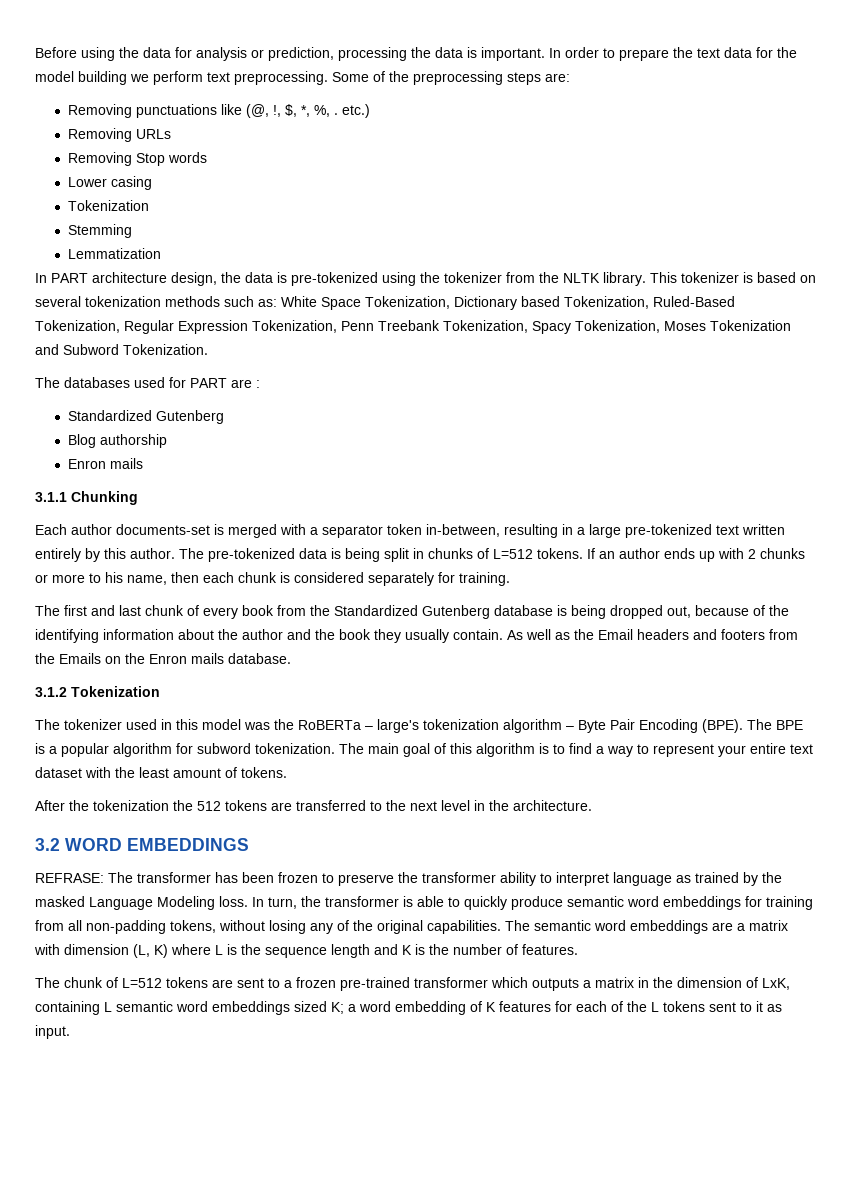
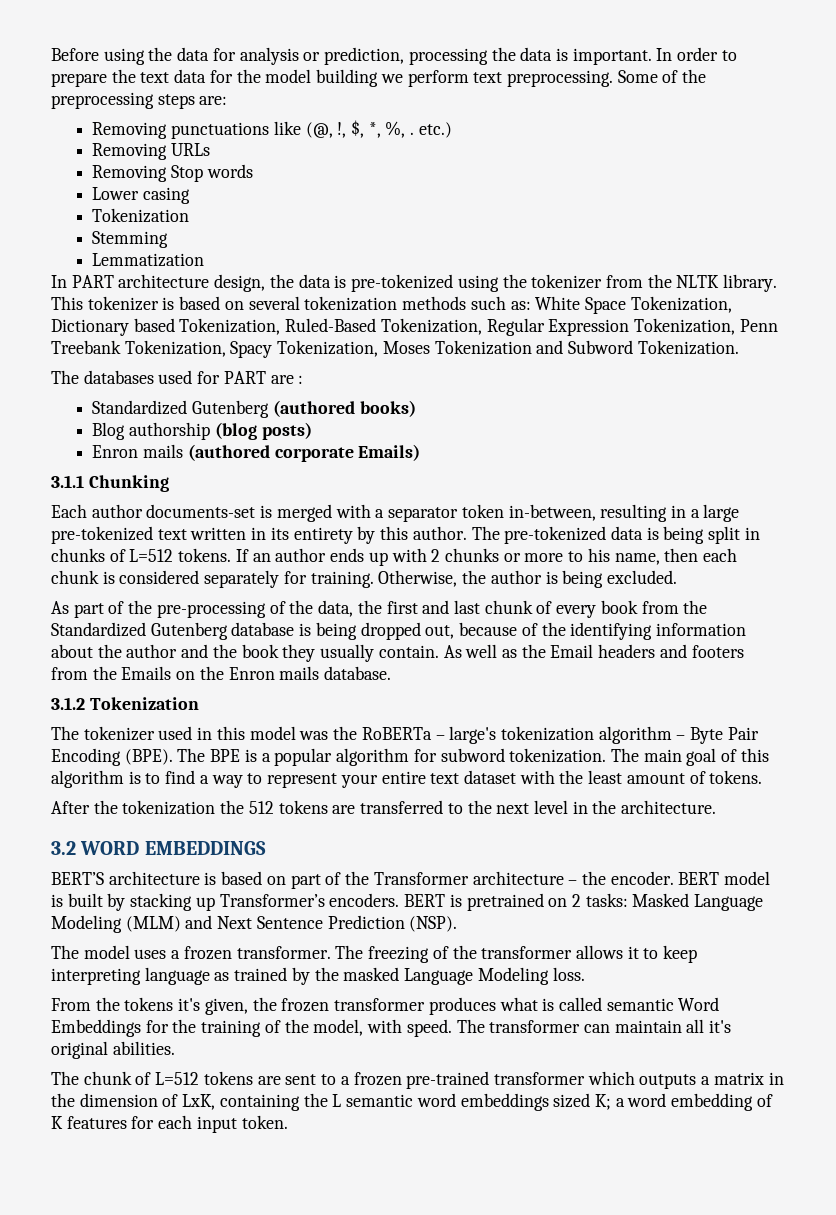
(224, 417) none -> [272,400,416,417] (authored books)
[67,458,143,469] // Enron mails -> [214,422,312,440] [92,444,421,462] (blog posts) // Enron mails (authored corporate Emails)
[35,548,81,562] entirely -> [251,527,353,544] in its entirety
[35,605,60,616] // The -> [378,570,677,588] [51,600,382,618] Otherwise, the author is being excluded. // As part of the pre-processing of the data, the
[35,872,609,886] REFRASE: The transformer has been frozen to preserve the transformer ability to interpret -> [51,871,771,889] [51,893,764,911] [51,915,458,933] [51,945,698,963] [51,968,141,985] BERT’S architecture is based on part of the Transformer architecture – the encoder. BERT model is built by stacking up Transformer’s encoders. BERT is pretrained on 2 tasks: Masked Language Modeling (MLM) and Next Sentence Prediction (NSP). // The model uses a frozen transformer. The freezing of the transformer allows it to keep interpreting
[252,896,813,910] [35,920,788,934] [34,944,578,958] In turn, the transformer is able to quickly produce semantic word embeddings for training from all non-padding tokens, without losing any of the original capabilities. The semantic word embeddings are a matrix with dimension (L, K) where L is the sequence length and K is the number of features. -> [51,997,720,1015] [51,1019,732,1037] [51,1041,175,1059] // From the tokens it's given, the frozen transformer produces what is called semantic Word Embeddings for the training of the model, with speed. The transformer can maintain all it's original abilities.
(100, 1008) none -> [303,1093,328,1107] the
[611,1001,782,1012] [35,1025,70,1039] of the L tokens sent to it as input. -> [196,1115,288,1133] input token.

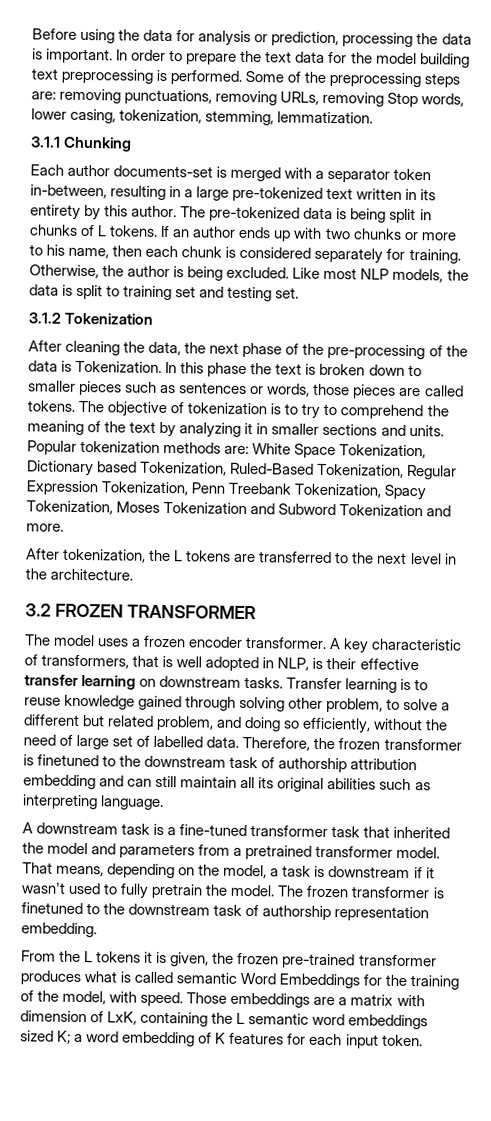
[380,70,613,87] we perform text preprocessing. -> [31,68,243,85] text preprocessing is performed.
[92,120,452,139] [92,143,211,160] [92,164,253,182] [92,187,191,204] [92,208,190,223] [92,231,169,248] [92,253,205,267] [51,274,778,292] [51,296,732,314] [51,318,778,336] [51,340,739,358] [51,370,304,384] [92,400,416,418] [92,422,312,440] [92,444,421,462] // Removing punctuations like (@, !, $, *, %, . etc.) // Removing URLs // Removing Stop words // Lower casing // Tokenization // Stemming // Lemmatization // In PART architecture design, the data is pre-tokenized using the tokenizer from the NLTK library. This tokenizer is based on several tokenization methods such as: White Space Tokenization, Dictionary based Tokenization, Ruled-Based Tokenization, Regular Expression Tokenization, Penn Treebank Tokenization, Spacy Tokenization, Moses Tokenization and Subword Tokenization. // The databases used for PART are : // Standardized Gutenberg (authored books) // Blog authorship (blog posts) // Enron mails (authored corporate Emails) -> [59,88,465,108] [31,108,374,126] removing punctuations, removing URLs, removing Stop words, lower casing, tokenization, stemming, lemmatization.
[129,549,174,562] L=512 -> [97,225,108,237] L
[431,549,441,562] 2 -> [324,227,351,240] two
[51,601,104,618] // As part -> [292,267,469,283] [29,284,300,302] [28,312,155,325] [28,340,283,358] Like most NLP models, the data is split to training set and testing set. // 3.1.2 Tokenization // After cleaning the data, the next phase
[318,600,708,618] [51,622,746,640] [51,644,744,662] [51,666,392,680] [51,697,199,710] [51,726,759,744] [51,748,769,766] [51,770,763,788] [51,800,274,815] data, the first and last chunk of every book from the Standardized Gutenberg database is being dropped out, because of the identifying information about the author and the book they usually contain. As well as the Email headers and footers from the Emails on the Enron mails database. // 3.1.2 Tokenization // The tokenizer used in this model was the RoBERTa – large's tokenization algorithm – Byte Pair Encoding (BPE). The BPE is a popular algorithm for subword tokenization. The main goal of this algorithm is to find a way to represent your entire text dataset with the least amount of tokens. // After the tokenization the 512 -> [28,360,422,378] [28,380,464,399] [27,400,449,420] [27,420,444,438] [27,440,427,459] [27,460,458,480] [26,480,427,501] [26,500,452,517] [26,523,64,532] [25,548,184,563] data is Tokenization. In this phase the text is broken down to smaller pieces such as sentences or words, those pieces are called tokens. The objective of tokenization is to try to comprehend the meaning of the text by analyzing it in smaller sections and units. Popular tokenization methods are: White Space Tokenization, Dictionary based Tokenization, Ruled-Based Tokenization, Regular Expression Tokenization, Penn Treebank Tokenization, Spacy Tokenization, Moses Tokenization and Subword Tokenization and more. // After tokenization, the L
[80,841,266,855] [51,871,771,889] [51,893,764,911] [51,915,458,933] WORD EMBEDDINGS // BERT’S architecture is based on part of the Transformer architecture – the encoder. BERT model is built by stacking up Transformer’s encoders. BERT is pretrained on 2 tasks: Masked Language Modeling (MLM) and Next Sentence Prediction (NSP). -> [54,603,257,620] FROZEN TRANSFORMER
[236,945,698,963] [51,967,585,985] [51,997,201,1011] transformer. The freezing of the transformer allows it to keep interpreting language as trained by the masked Language Modeling loss. // From the tokens it's -> [188,636,463,654] [24,654,419,672] [24,674,429,693] [24,694,451,713] [23,714,449,734] [23,734,462,751] [23,754,418,773] [23,774,431,792] [22,794,165,811] [22,822,451,839] [22,842,441,860] [22,862,435,879] [21,882,445,899] [21,902,430,922] [21,922,97,938] [21,950,168,964] encoder transformer. A key characteristic of transformers, that is well adopted in NLP, is their effective transfer learning on downstream tasks. Transfer learning is to reuse knowledge gained through solving other problem, to solve a different but related problem, and doing so efficiently, without the need of large set of labelled data. Therefore, the frozen transformer is finetuned to the downstream task of authorship attribution embedding and can still maintain all its original abilities such as interpreting language. // A downstream task is a fine-tuned transformer task that inherited the model and parameters from a pretrained transformer model. That means, depending on the model, a task is downstream if it wasn't used to fully pretrain the model. The frozen transformer is finetuned to the downstream task of authorship representation embedding. // From the L tokens it is
(330, 1005) none -> [282,953,356,969] pre-trained
[456,1019,732,1033] [51,1041,175,1059] [51,1071,784,1089] [51,1093,75,1107] The transformer can maintain all it's original abilities. // The chunk of L=512 tokens are sent to a frozen pre-trained transformer which outputs a matrix in the -> [186,992,425,1008] Those embeddings are a matrix with

